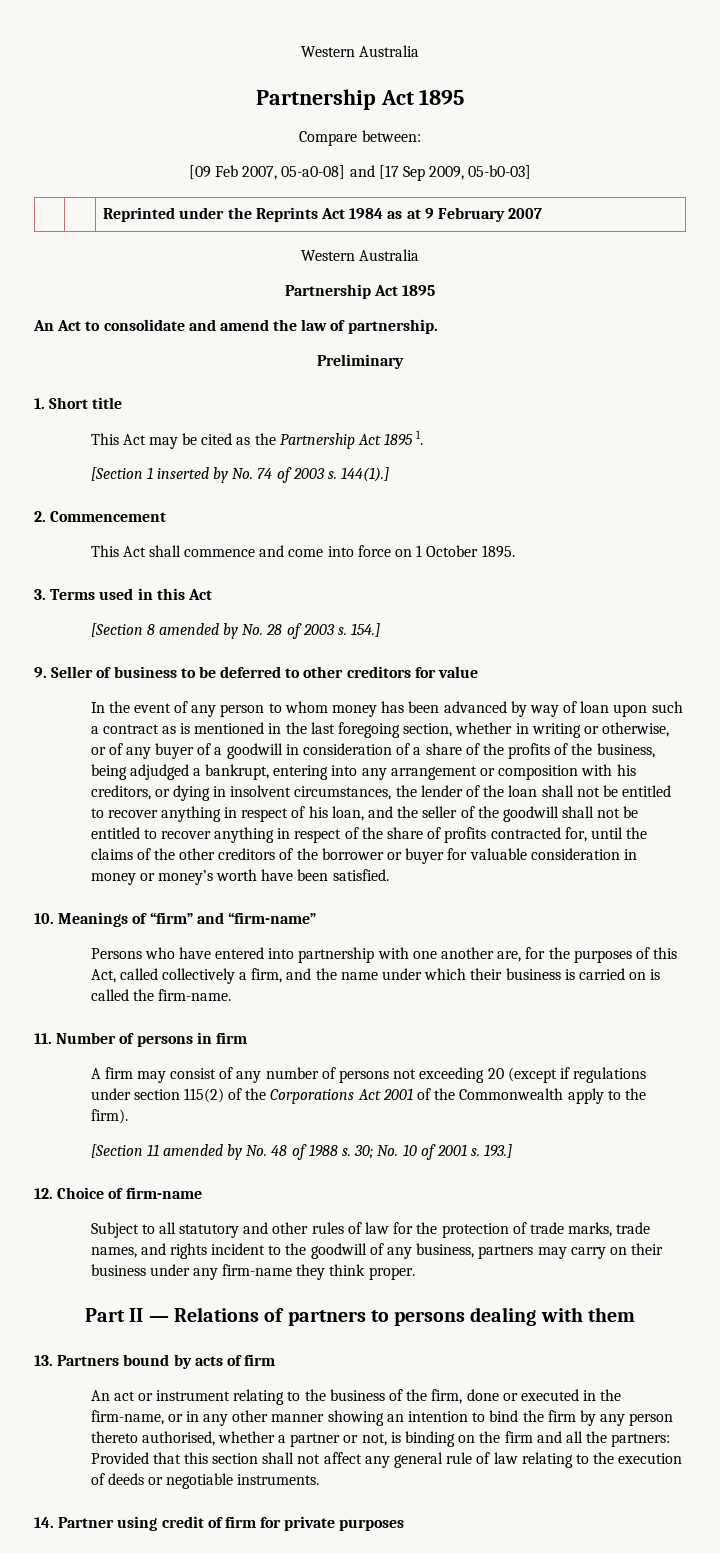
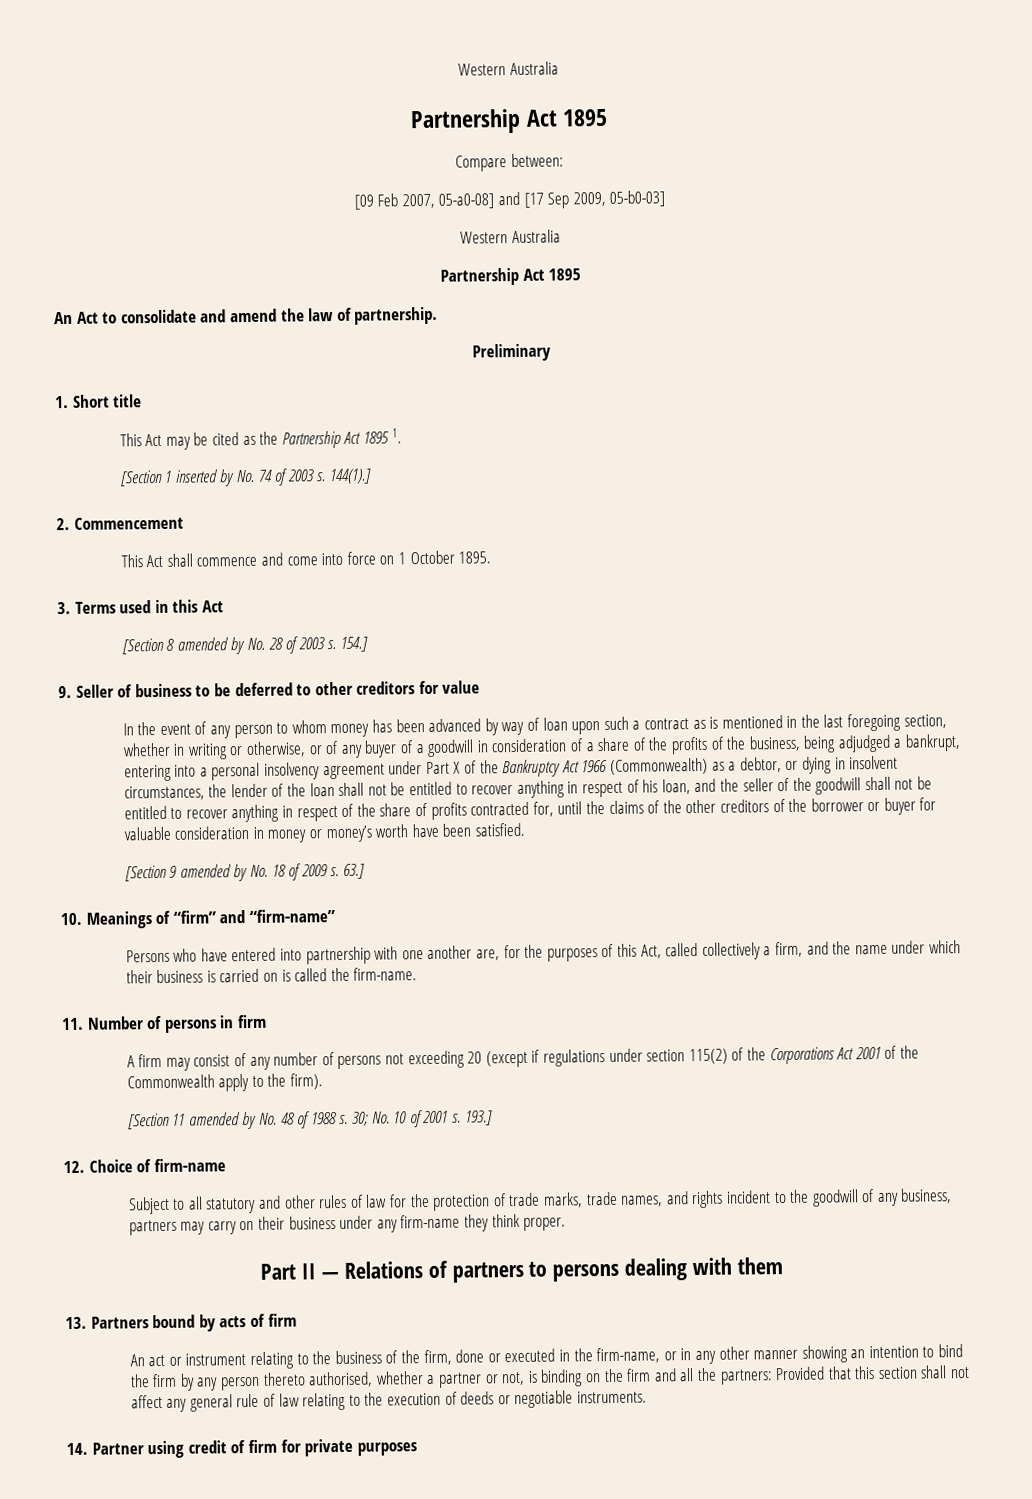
[103,207,543,222] // | | Reprinted under the Reprints Act 1984 as at 9 February 2007 -> (666, 198) none
[361,764,636,780] [90,785,151,800] any arrangement or composition with his creditors, -> [199,757,782,781] a personal insolvency agreement under Part X of the Bankruptcy Act 1966 (Commonwealth) as a debtor,
(389, 875) none -> [124,863,366,882] // [Section 9 amended by No. 18 of 2009 s. 63.]

